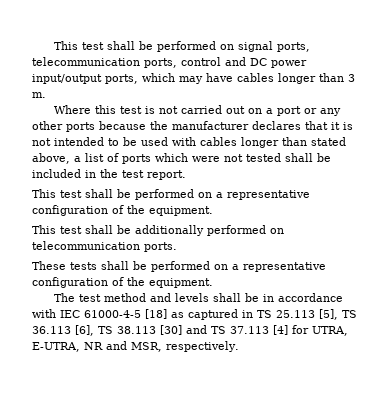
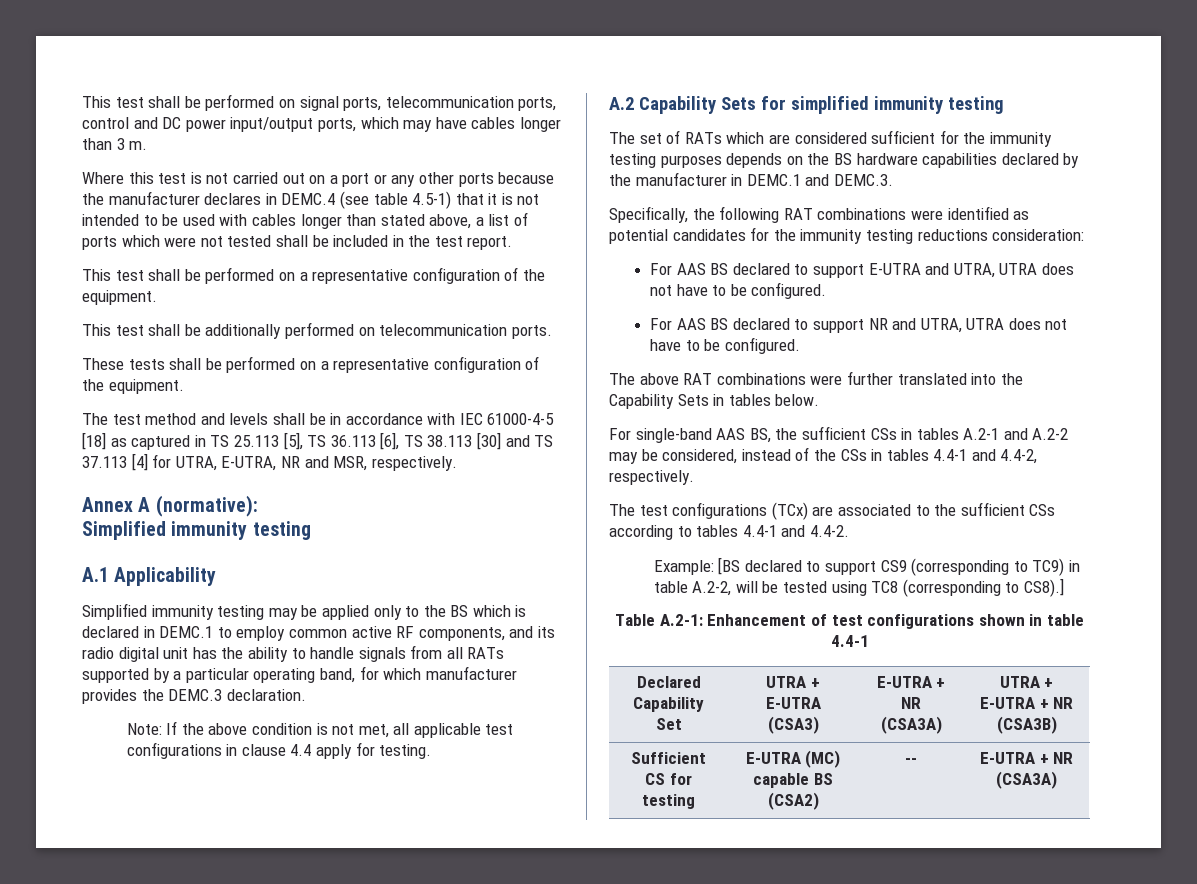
(301, 125) none -> [265,191,452,209] in DEMC.4 (see table 4.5-1)
(239, 346) none -> [82,495,258,517] [82,521,311,540] [82,567,217,586] [82,603,527,620] [82,626,555,641] [82,645,505,662] [82,666,517,683] [82,689,306,704] [126,721,514,738] [126,742,432,759] [609,96,1004,114] [609,130,1052,147] [609,153,1080,168] [609,172,893,186] [609,206,1030,223] [609,227,1085,244] [649,263,1074,278] [649,282,827,299] [649,318,1068,333] [649,337,800,354] [609,371,1023,385] [609,394,820,409] [609,426,1069,443] [609,447,1038,464] [609,470,694,485] [609,502,1056,520] [609,525,849,540] [653,557,1080,576] [653,578,1064,597] [615,614,1084,629] [830,635,869,647] [636,676,701,688] [633,697,704,712] [655,718,682,730] [766,676,820,688] [765,697,821,709] [767,716,819,734] [876,676,946,688] [901,697,921,709] [880,716,942,734] [999,676,1054,688] [979,697,1074,709] [996,716,1057,734] [631,752,706,764] [645,773,692,785] [642,794,695,809] [745,750,841,768] [753,773,833,788] [767,792,819,810] [905,758,917,764] [979,752,1074,764] [996,771,1057,789] // Annex A (normative): // Simplified immunity testing // A.1 Applicability // Simplified immunity testing may be applied only to the BS which is declared in DEMC.1 to employ common active RF components, and its radio digital unit has the ability to handle signals from all RATs supported by a particular operating band, for which manufacturer provides the DEMC.3 declaration. // Note: If the above condition is not met, all applicable test configurations in clause 4.4 apply for testing. // A.2 Capability Sets for simplified immunity testing // The set of RATs which are considered sufficient for the immunity testing purposes depends on the BS hardware capabilities declared by the manufacturer in DEMC.1 and DEMC.3. // Specifically, the following RAT combinations were identified as potential candidates for the immunity testing reductions consideration: // For AAS BS declared to support E-UTRA and UTRA, UTRA does not have to be configured. // For AAS BS declared to support NR and UTRA, UTRA does not have to be configured. // The above RAT combinations were further translated into the Capability Sets in tables below. // For single-band AAS BS, the sufficient CSs in tables A.2-1 and A.2-2 may be considered, instead of the CSs in tables 4.4-1 and 4.4-2, respectively. // The test configurations (TCx) are associated to the sufficient CSs according to tables 4.4-1 and 4.4-2. // Example: [BS declared to support CS9 (corresponding to TC9) in table A.2-2, will be tested using TC8 (corresponding to CS8).] // Table A.2-1: Enhancement of test configurations shown in table 4.4-1 // Declared Capability Set | UTRA + E-UTRA (CSA3) | E-UTRA + NR (CSA3A) | UTRA + E-UTRA + NR (CSA3B) // Sufficient CS for testing | E-UTRA (MC) capable BS (CSA2) | -- | E-UTRA + NR (CSA3A)

